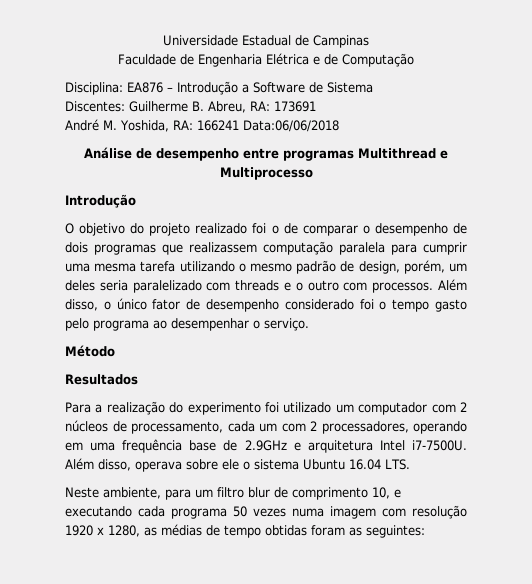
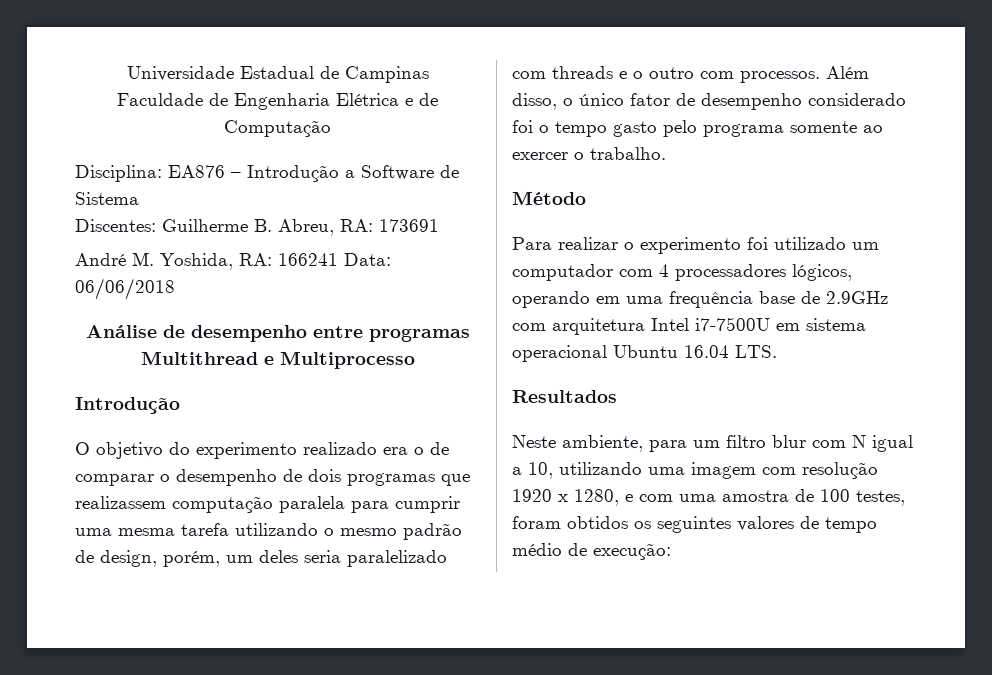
[242,120,339,132] Data:06/06/2018 -> [344,253,391,266] [75,278,175,300] Data: 06/06/2018
[149,223,267,236] projeto realizado foi -> [196,442,408,459] experimento realizado era
[153,318,309,331] ao desempenhar o serviço. -> [790,121,883,133] [512,147,666,160] somente ao exercer o trabalho.
[65,374,138,385] // Resultados -> (586, 198) none
[95,401,184,415] a realização do -> [558,237,634,250] realizar o
[459,402,467,412] [65,420,409,434] 2 núcleos de processamento, cada um com 2 processadores, -> [659,264,852,281] 4 processadores lógicos,
[293,442,301,451] e -> [512,323,546,331] com
[412,440,467,451] [65,458,299,472] i7-7500U. Além disso, operava sobre ele o sistema -> [695,317,866,331] [512,345,607,362] i7-7500U em sistema operacional
(410, 464) none -> [512,390,617,403] // Resultados
[274,487,401,500] [65,506,324,519] de comprimento 10, e executando cada programa 50 vezes numa -> [812,435,913,452] [512,462,685,479] com N igual a 10, utilizando uma
[144,524,425,538] as médias de tempo obtidas foram as seguintes: -> [625,489,905,506] [512,516,877,533] [512,543,671,560] e com uma amostra de 100 testes, foram obtidos os seguintes valores de tempo médio de execução:

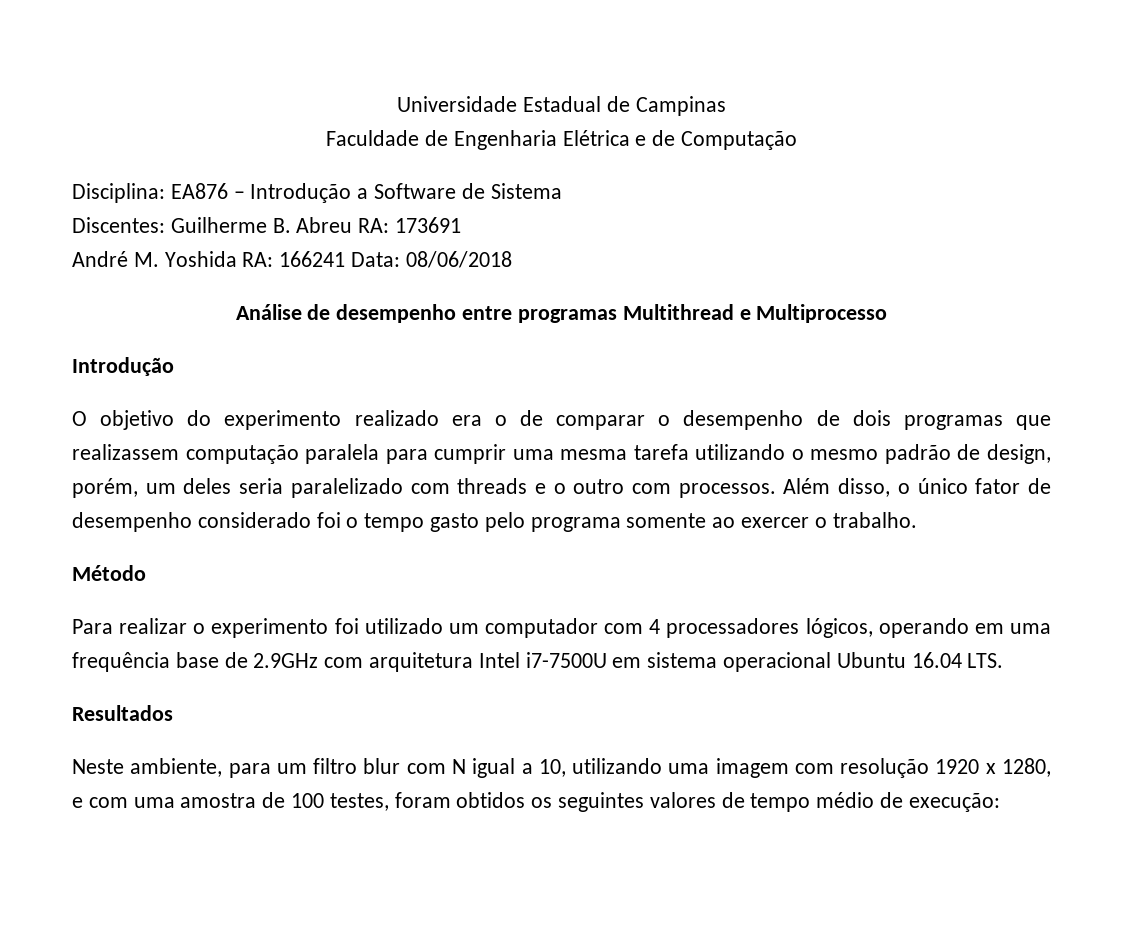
[278,219,334,236] Abreu, -> [296,217,353,233] Abreu
[160,253,233,270] Yoshida, -> [164,251,237,267] Yoshida
[75,278,175,300] 06/06/2018 -> [405,251,512,268] 08/06/2018

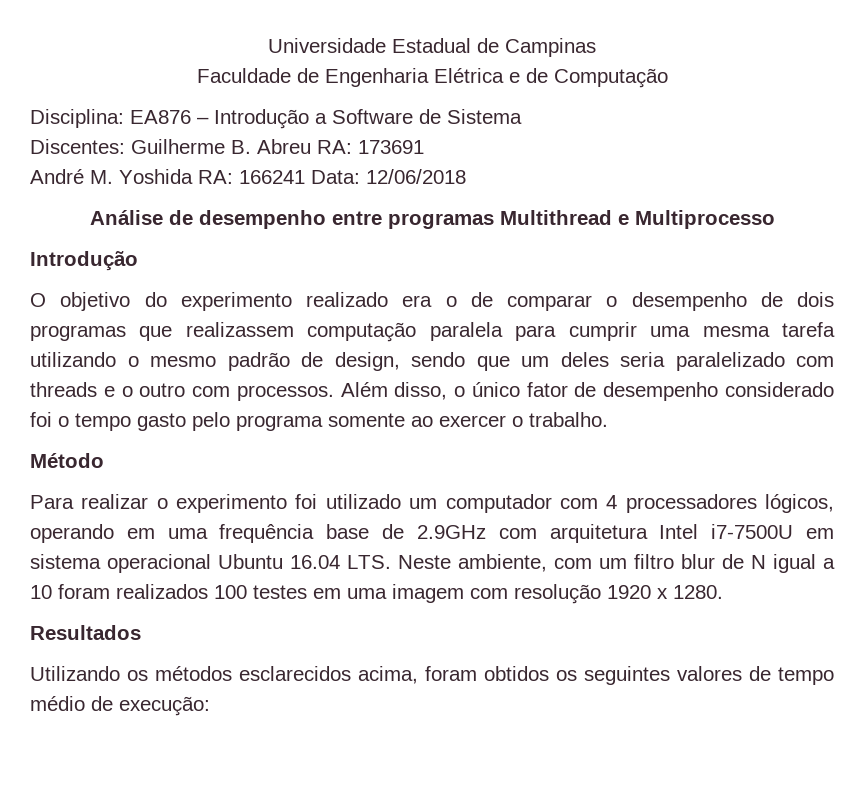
[405,251,512,268] 08/06/2018 -> [366,169,466,184] 12/06/2018
[72,478,138,498] porém, -> [411,352,510,371] sendo que
[72,705,173,721] // Resultados // -> (391, 562) none
[228,763,271,778] para -> [554,558,592,569] com
[406,763,446,774] com -> [722,554,744,569] de
[538,758,663,777] 10, utilizando -> [30,584,341,599] 10 foram realizados 100 testes em
[1002,758,1052,777] [72,792,389,811] 1280, e com uma amostra de 100 testes, -> [673,585,723,599] [30,625,141,640] [30,666,418,684] 1280. // Resultados // Utilizando os métodos esclarecidos acima,

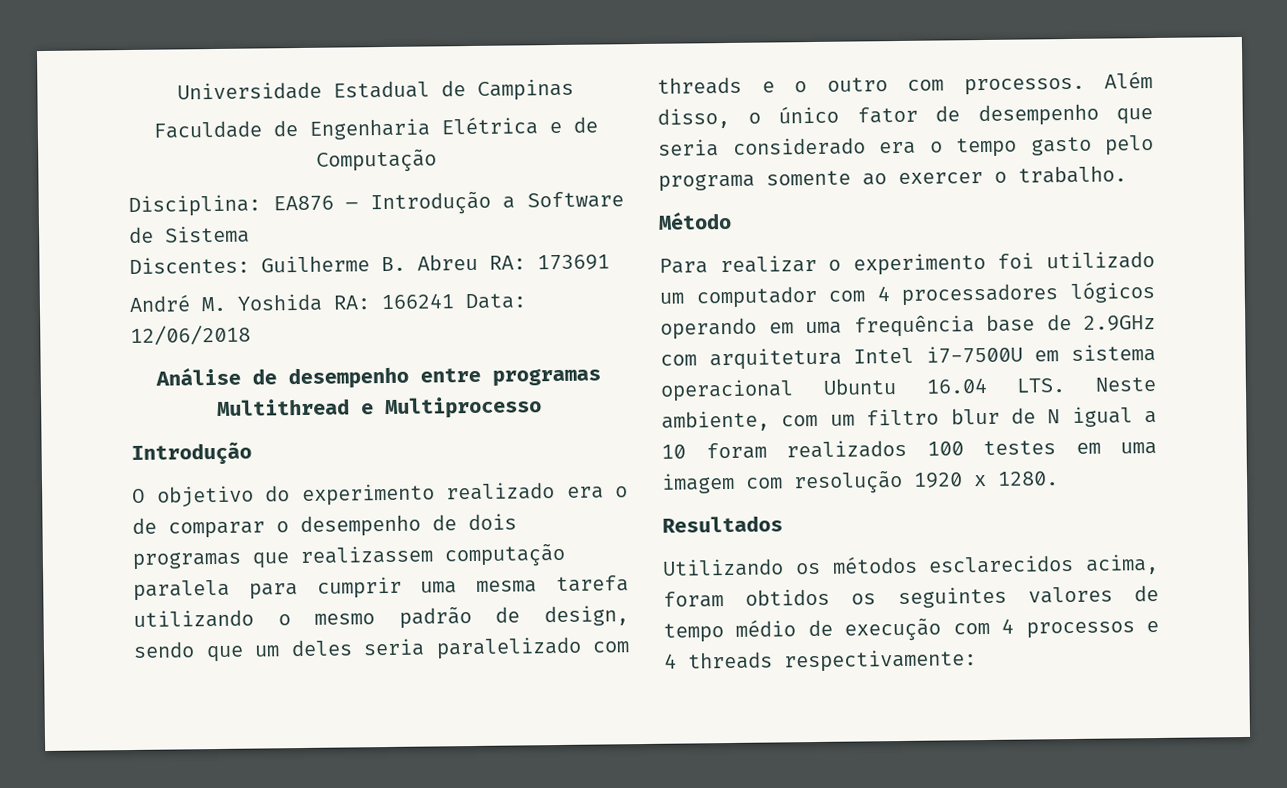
[724,382,834,397] [30,412,52,427] considerado foi -> [1116,108,1153,125] [658,137,916,157] que seria considerado era
[765,494,835,513] lógicos, -> [1070,281,1155,303] lógicos
[119,696,210,716] execução: -> [844,617,1159,642] [664,649,977,673] execução com 4 processos e 4 threads respectivamente:

